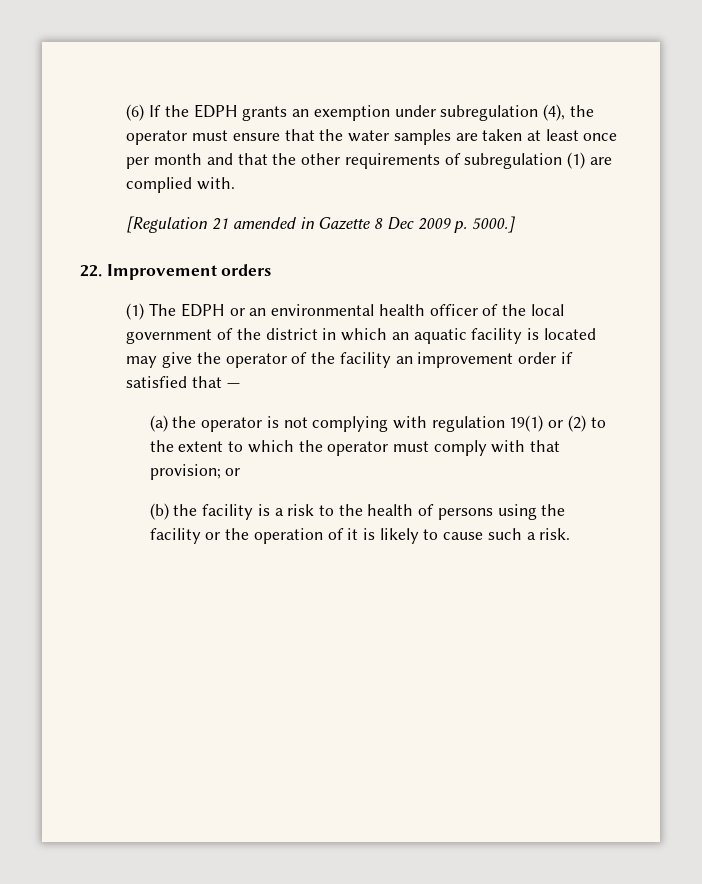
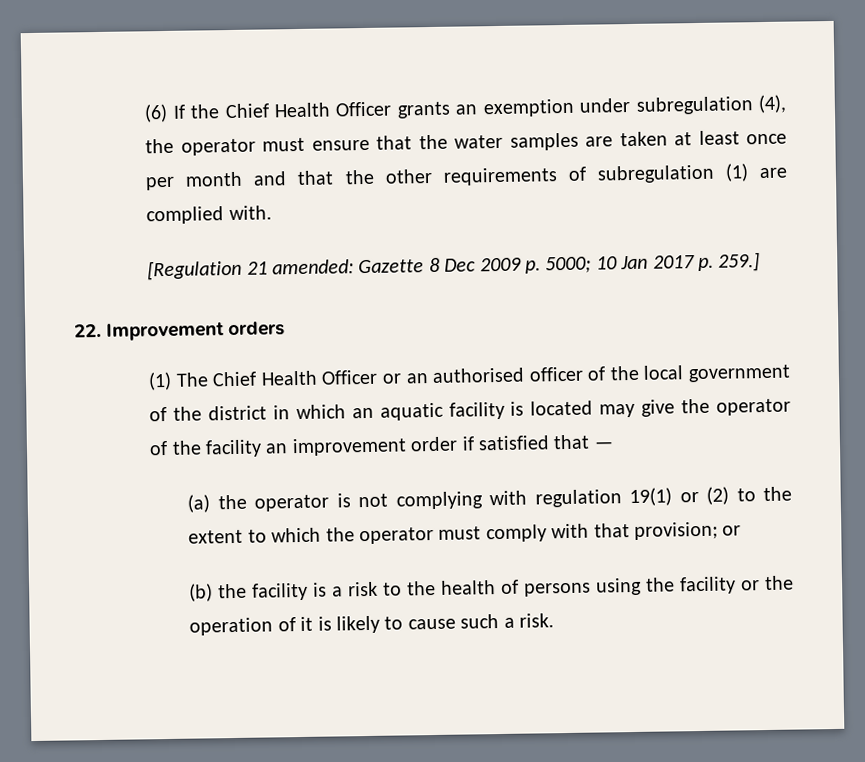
[193,104,238,118] EDPH -> [224,101,393,119] Chief Health Officer
[232,217,315,229] amended in -> [272,259,355,275] amended:
[471,216,515,233] 5000.] -> [545,252,761,274] 5000; 10 Jan 2017 p. 259.]
[180,303,425,317] EDPH or an environmental health -> [212,367,526,387] Chief Health Officer or an authorised

